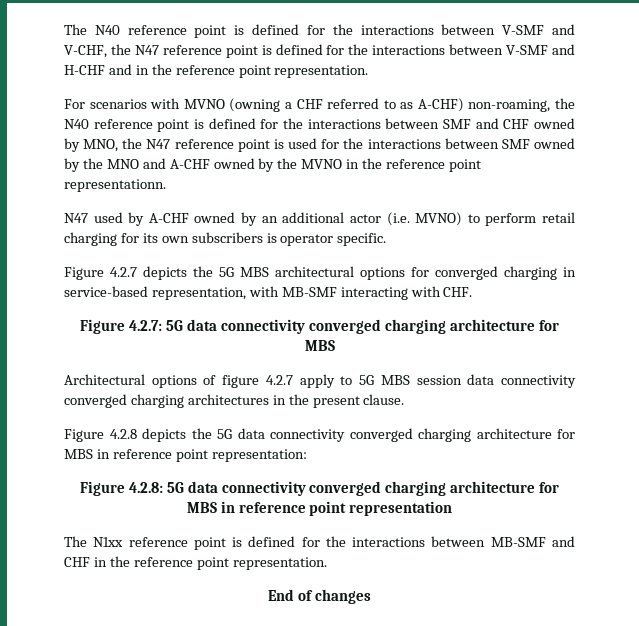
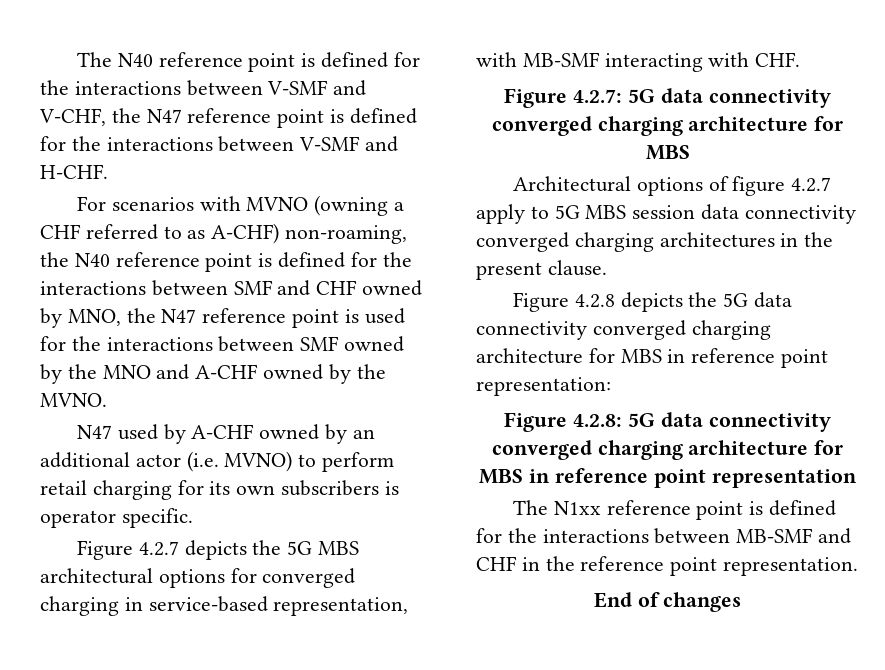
[64,64,369,78] H-CHF and in the reference point representation. -> [40,164,108,179] H-CHF.
[301,158,481,172] [64,179,166,192] MVNO in the reference point representationn. -> [40,393,107,407] MVNO.

